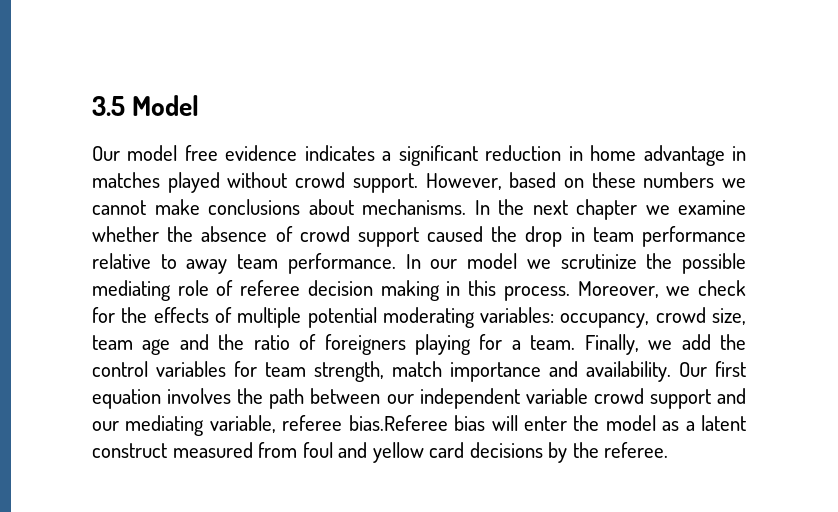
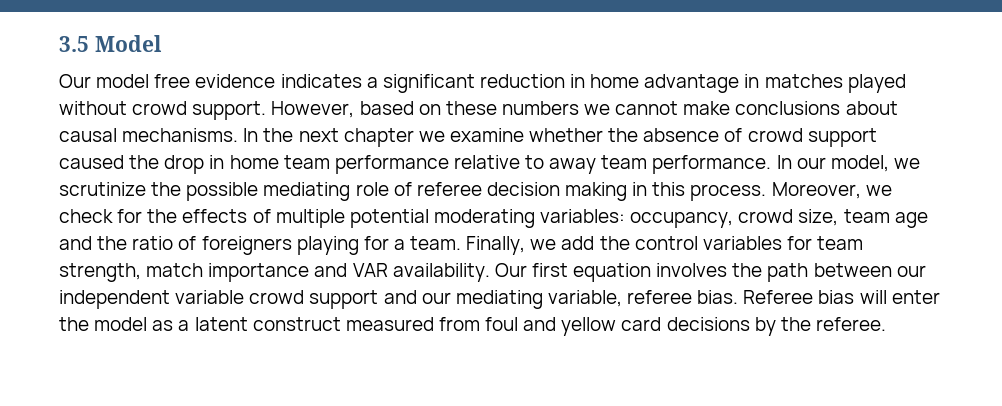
(354, 207) none -> [59,128,117,142] causal
(585, 234) none -> [229,155,279,169] home
[467,253,518,269] model -> [830,155,889,172] model,
(578, 369) none -> [352,263,388,277] VAR
[348,415,448,431] bias.Referee -> [697,290,814,304] bias. Referee

